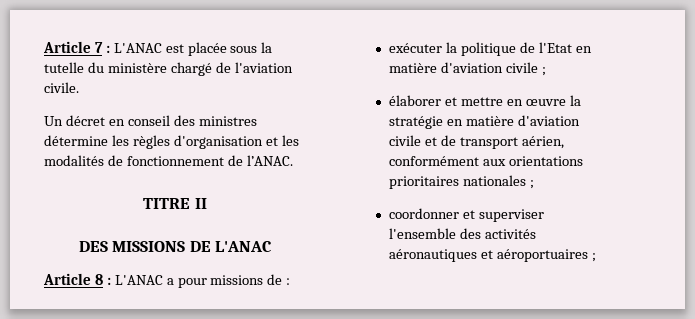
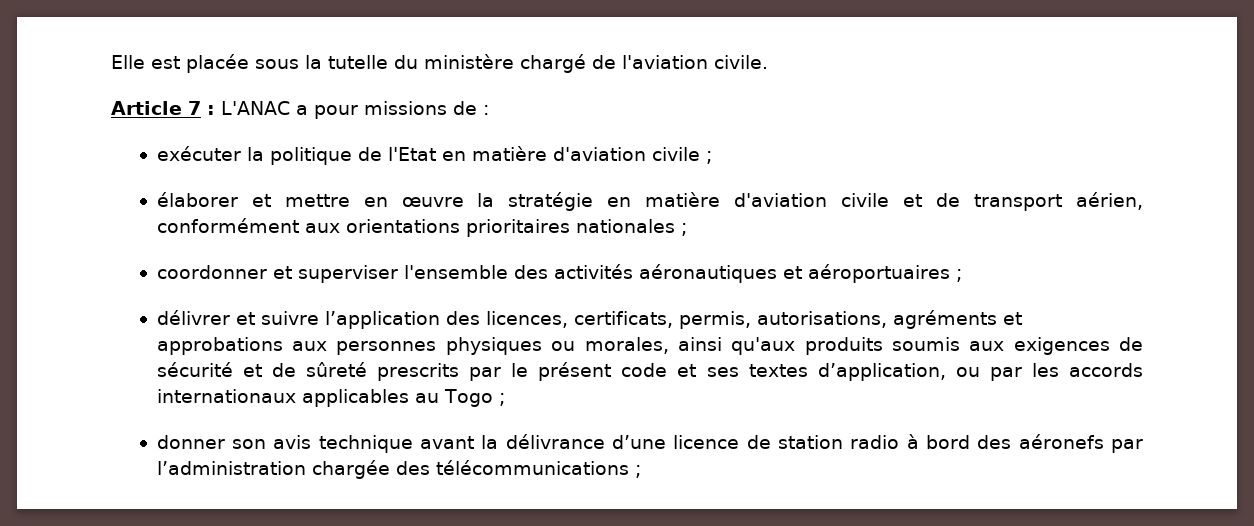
[43,41,162,53] Article 7 : L'ANAC -> [111,55,145,69] Elle
[44,115,257,126] [44,135,299,149] [44,155,293,166] [143,198,207,209] [78,241,273,252] [43,273,103,285] // Un décret en conseil des ministres détermine les règles d'organisation et les modalités de fonctionnement de l’ANAC. // TITRE II // DES MISSIONS DE L'ANAC // Article 8 -> [111,101,201,115] // Article 7
(597, 257) none -> [156,310,1022,329] [156,337,1143,355] [156,362,1144,381] [156,389,505,407] [156,434,1144,453] [156,460,641,479] // délivrer et suivre l’application des licences, certificats, permis, autorisations, agréments et approbations aux personnes physiques ou morales, ainsi qu'aux produits soumis aux exigences de sécurité et de sûreté prescrits par le présent code et ses textes d’application, ou par les accords internationaux applicables au Togo ; // donner son avis technique avant la délivrance d’une licence de station radio à bord des aéronefs par l’administration chargée des télécommunications ;

